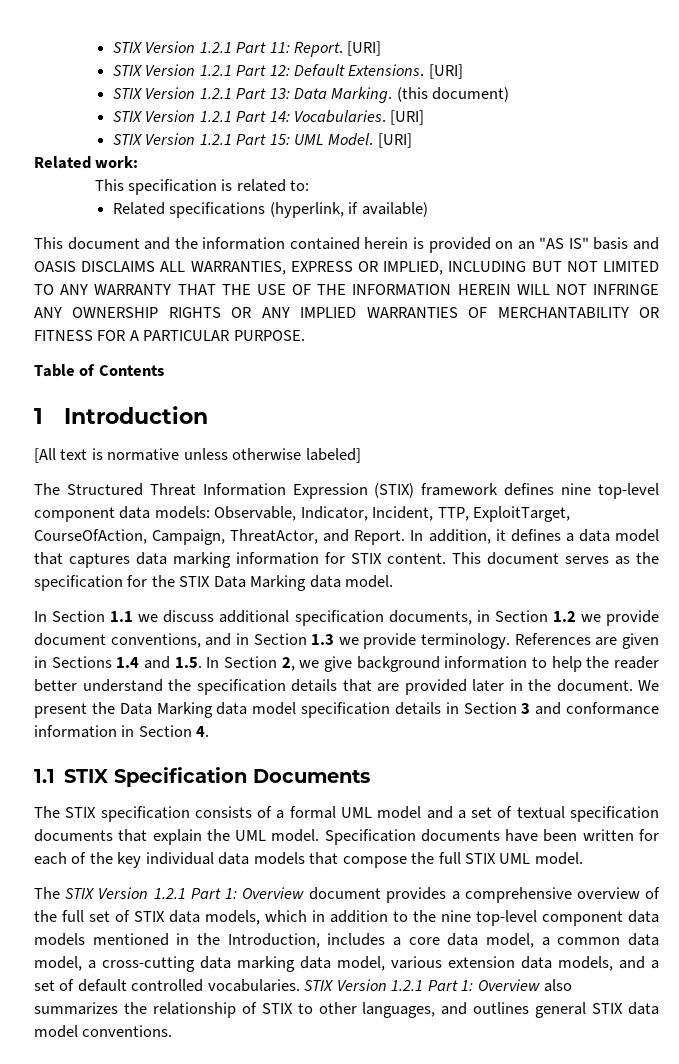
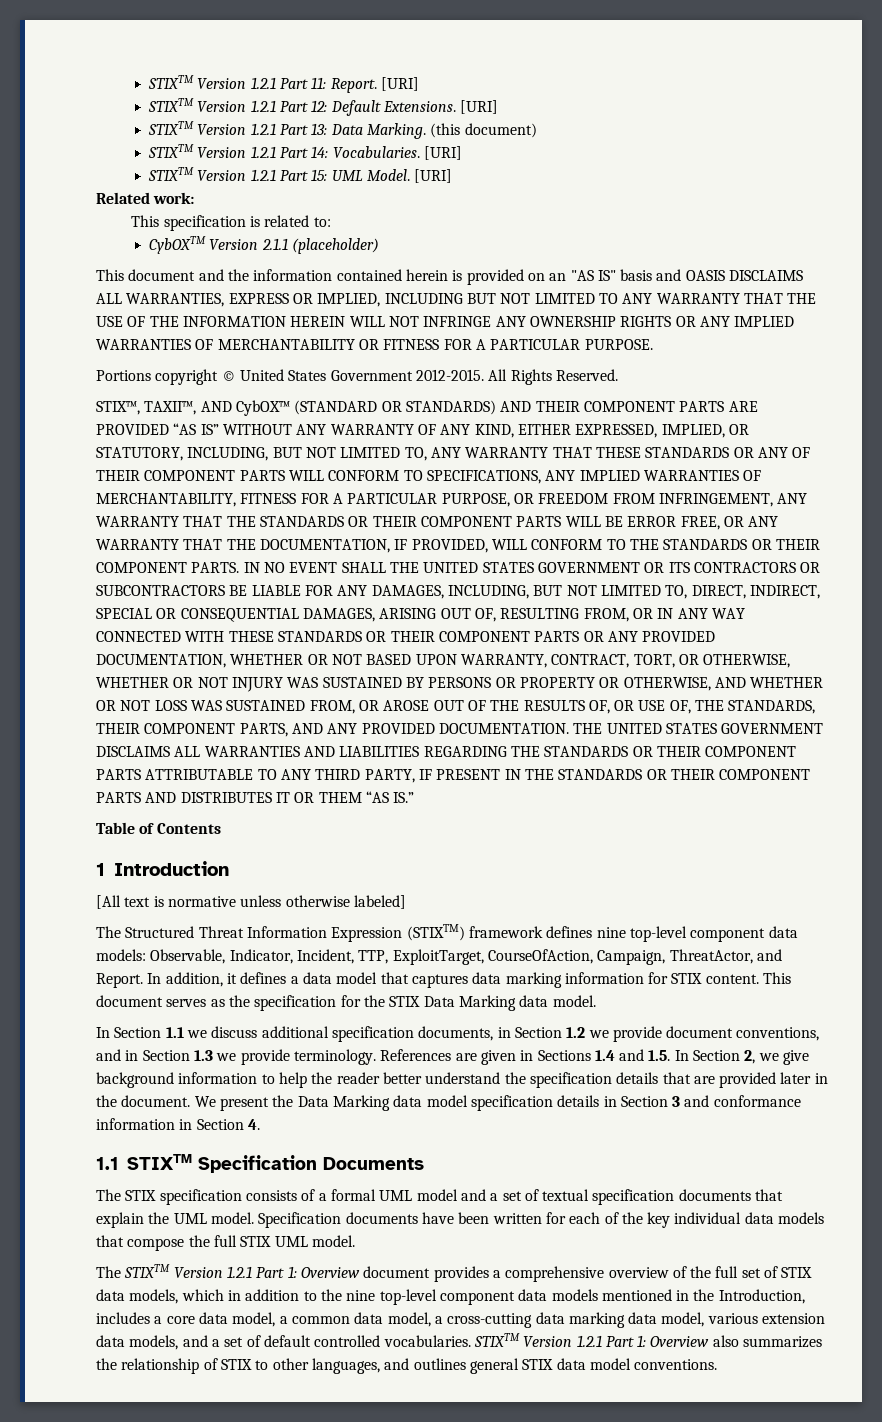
[112,42,142,53] STIX -> [148,75,195,89] STIXTM
[112,65,142,76] STIX -> [148,98,195,112] STIXTM
[112,88,142,99] STIX -> [148,121,195,135] STIXTM
[112,111,142,122] STIX -> [148,144,195,158] STIXTM
[112,134,142,145] STIX -> [148,167,195,181] STIXTM
[112,202,428,218] Related specifications (hyperlink, if available) -> [149,236,380,254] CybOXTM Version 2.1.1 (placeholder)
(305, 335) none -> [96,369,618,385] [96,400,758,416] [96,423,749,438] [96,447,811,461] [96,470,762,484] [96,493,808,507] [96,516,779,530] [96,539,820,553] [96,562,821,573] [96,585,820,599] [96,608,745,622] [96,631,716,642] [96,654,791,668] [96,677,824,692] [96,700,816,714] [96,723,824,737] [96,746,797,757] [96,769,811,783] [96,791,415,803] // Portions copyright © United States Government 2012-2015. All Rights Reserved. // STIX™, TAXII™, AND CybOX™ (STANDARD OR STANDARDS) AND THEIR COMPONENT PARTS ARE PROVIDED “AS IS” WITHOUT ANY WARRANTY OF ANY KIND, EITHER EXPRESSED, IMPLIED, OR STATUTORY, INCLUDING, BUT NOT LIMITED TO, ANY WARRANTY THAT THESE STANDARDS OR ANY OF THEIR COMPONENT PARTS WILL CONFORM TO SPECIFICATIONS, ANY IMPLIED WARRANTIES OF MERCHANTABILITY, FITNESS FOR A PARTICULAR PURPOSE, OR FREEDOM FROM INFRINGEMENT, ANY WARRANTY THAT THE STANDARDS OR THEIR COMPONENT PARTS WILL BE ERROR FREE, OR ANY WARRANTY THAT THE DOCUMENTATION, IF PROVIDED, WILL CONFORM TO THE STANDARDS OR THEIR COMPONENT PARTS. IN NO EVENT SHALL THE UNITED STATES GOVERNMENT OR ITS CONTRACTORS OR SUBCONTRACTORS BE LIABLE FOR ANY DAMAGES, INCLUDING, BUT NOT LIMITED TO, DIRECT, INDIRECT, SPECIAL OR CONSEQUENTIAL DAMAGES, ARISING OUT OF, RESULTING FROM, OR IN ANY WAY CONNECTED WITH THESE STANDARDS OR THEIR COMPONENT PARTS OR ANY PROVIDED DOCUMENTATION, WHETHER OR NOT BASED UPON WARRANTY, CONTRACT, TORT, OR OTHERWISE, WHETHER OR NOT INJURY WAS SUSTAINED BY PERSONS OR PROPERTY OR OTHERWISE, AND WHETHER OR NOT LOSS WAS SUSTAINED FROM, OR AROSE OUT OF THE RESULTS OF, OR USE OF, THE STANDARDS, THEIR COMPONENT PARTS, AND ANY PROVIDED DOCUMENTATION. THE UNITED STATES GOVERNMENT DISCLAIMS ALL WARRANTIES AND LIABILITIES REGARDING THE STANDARDS OR THEIR COMPONENT PARTS ATTRIBUTABLE TO ANY THIRD PARTY, IF PRESENT IN THE STANDARDS OR THEIR COMPONENT PARTS AND DISTRIBUTES IT OR THEM “AS IS.”
[374,483,415,498] (STIX) -> [406,924,465,941] (STIXTM)
[64,769,109,783] STIX -> [127,1154,192,1170] STIXTM
[65,888,95,899] STIX -> [124,1264,171,1278] STIXTM
[304,980,334,991] STIX -> [473,1333,520,1347] STIXTM

